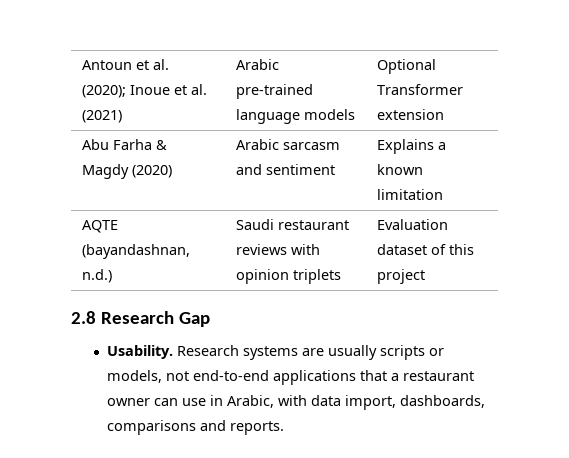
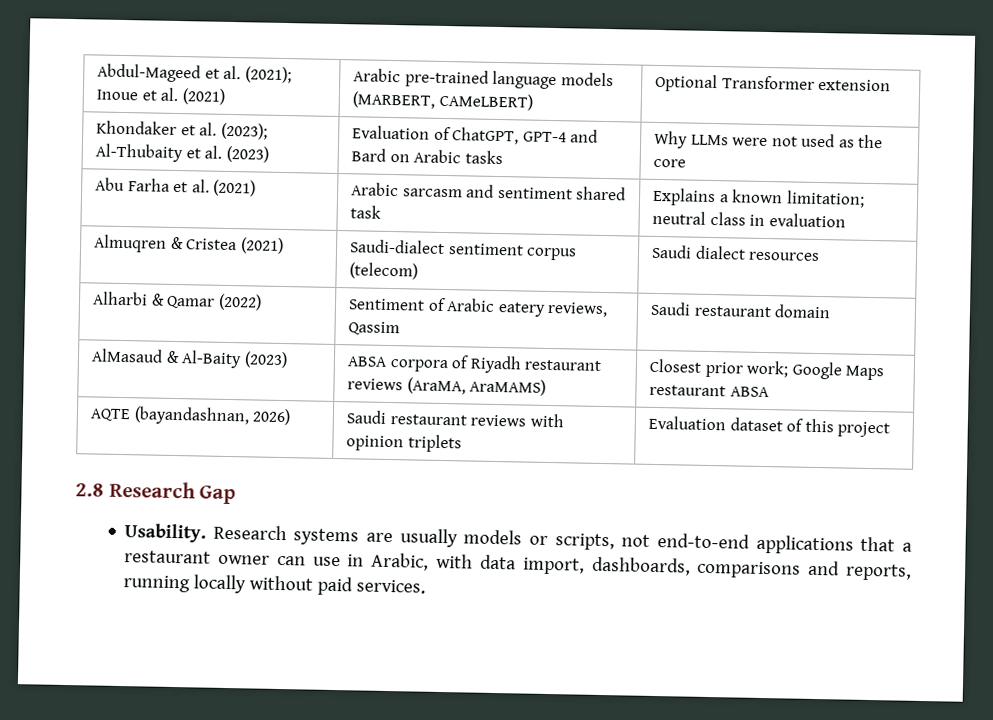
[81,59,169,70] [81,85,126,98] Antoun et al. (2020); -> [97,63,292,84] Abdul-Mageed et al. (2021);
(355, 114) none -> [352,91,533,111] (MARBERT, CAMeLBERT)
(444, 114) none -> [96,120,268,140] [95,143,269,163] [352,125,599,145] [351,148,503,165] [653,130,884,149] [653,158,687,168] // Khondaker et al. (2023); Al-Thubaity et al. (2023) | Evaluation of ChatGPT, GPT-4 and Bard on Arabic tasks | Why LLMs were not used as the core
[155,140,167,150] [81,164,172,179] & Magdy (2020) -> [173,179,257,197] et al. (2021)
(335, 169) none -> [576,186,627,201] [350,205,382,219] shared task
[376,189,443,200] limitation -> [785,190,865,208] [652,210,846,228] [93,234,284,254] [349,239,578,261] [349,262,419,280] [651,244,821,262] [92,291,262,311] [348,297,609,318] [348,321,401,336] [650,301,832,319] [91,348,288,369] [347,355,603,374] [347,377,547,396] [649,358,885,381] [649,384,770,398] limitation; neutral class in evaluation // Almuqren & Cristea (2021) | Saudi-dialect sentiment corpus (telecom) | Saudi dialect resources // Alharbi & Qamar (2022) | Sentiment of Arabic eatery reviews, Qassim | Saudi restaurant domain // AlMasaud & Al-Baity (2023) | ABSA corpora of Riyadh restaurant reviews (AraMA, AraMAMS) | Closest prior work; Google Maps restaurant ABSA
[81,269,112,283] n.d.) -> [252,408,292,426] 2026)
[379,345,444,360] [106,370,162,383] scripts or models, -> [463,529,615,551] models or scripts,
[229,421,284,435] reports. -> [844,563,912,581] [123,574,427,596] reports, running locally without paid services.

